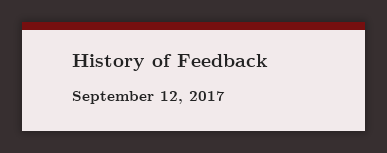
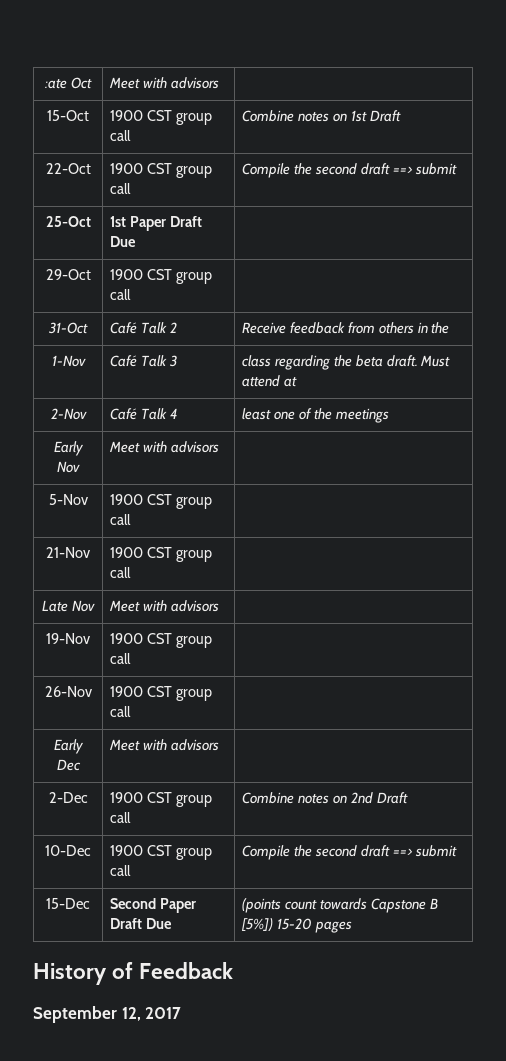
(72, 62) none -> [45,77,92,89] [108,77,219,89] [47,110,89,121] [109,110,212,125] [109,130,131,141] [241,110,401,122] [45,163,91,174] [109,163,212,178] [109,183,131,194] [241,163,458,178] [45,216,91,227] [109,216,202,231] [109,236,136,247] [45,269,91,280] [109,269,212,284] [109,289,131,300] [48,322,88,334] [109,322,177,334] [241,322,450,334] [51,355,86,367] [109,355,177,367] [241,355,451,370] [241,375,297,387] [50,408,87,420] [109,408,178,420] [241,408,389,423] [53,441,84,456] [57,461,80,473] [108,441,219,453] [48,494,88,505] [109,494,212,509] [109,514,131,525] [46,547,90,558] [109,547,212,562] [109,567,131,578] [42,600,95,612] [108,600,219,612] [46,633,90,644] [109,633,212,648] [109,653,131,664] [44,686,92,697] [109,686,212,701] [109,706,131,717] [53,739,84,754] [56,759,81,771] [108,739,219,751] [48,792,88,803] [109,792,212,807] [109,812,131,823] [241,792,408,804] [45,845,91,856] [109,845,212,860] [109,865,131,876] [241,845,458,860] [46,898,90,909] [109,898,196,913] [109,918,172,929] [241,898,438,913] [240,918,352,933] :ate Oct | Meet with advisors | // 15-Oct | 1900 CST group call | Combine notes on 1st Draft // 22-Oct | 1900 CST group call | Compile the second draft ==> submit // 25-Oct | 1st Paper Draft Due | // 29-Oct | 1900 CST group call | // 31-Oct | Café Talk 2 | Receive feedback from others in the // 1-Nov | Café Talk 3 | class regarding the beta draft. Must attend at // 2-Nov | Café Talk 4 | least one of the meetings // Early Nov | Meet with advisors | // 5-Nov | 1900 CST group call | // 21-Nov | 1900 CST group call | // Late Nov | Meet with advisors | // 19-Nov | 1900 CST group call | // 26-Nov | 1900 CST group call | // Early Dec | Meet with advisors | // 2-Dec | 1900 CST group call | Combine notes on 2nd Draft // 10-Dec | 1900 CST group call | Compile the second draft ==> submit // 15-Dec | Second Paper Draft Due | (points count towards Capstone B [5%]) 15-20 pages //

